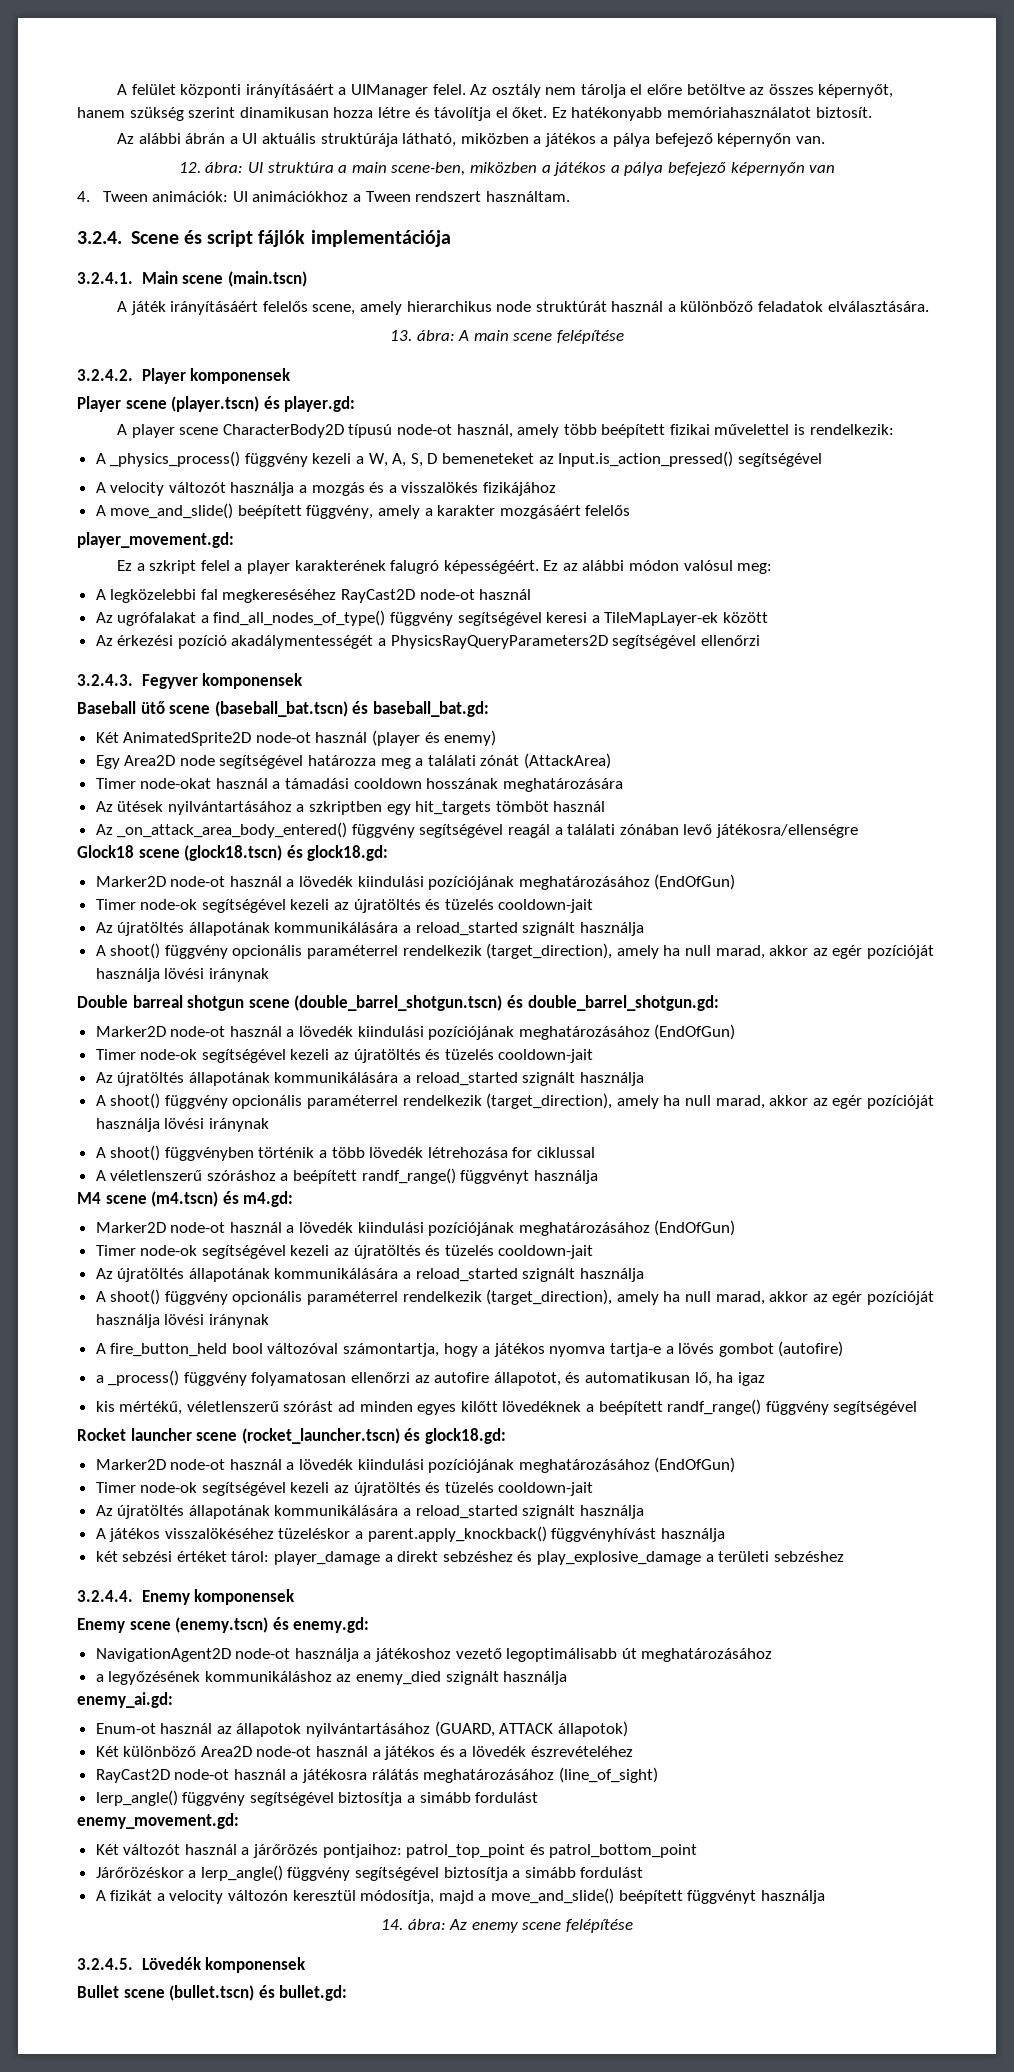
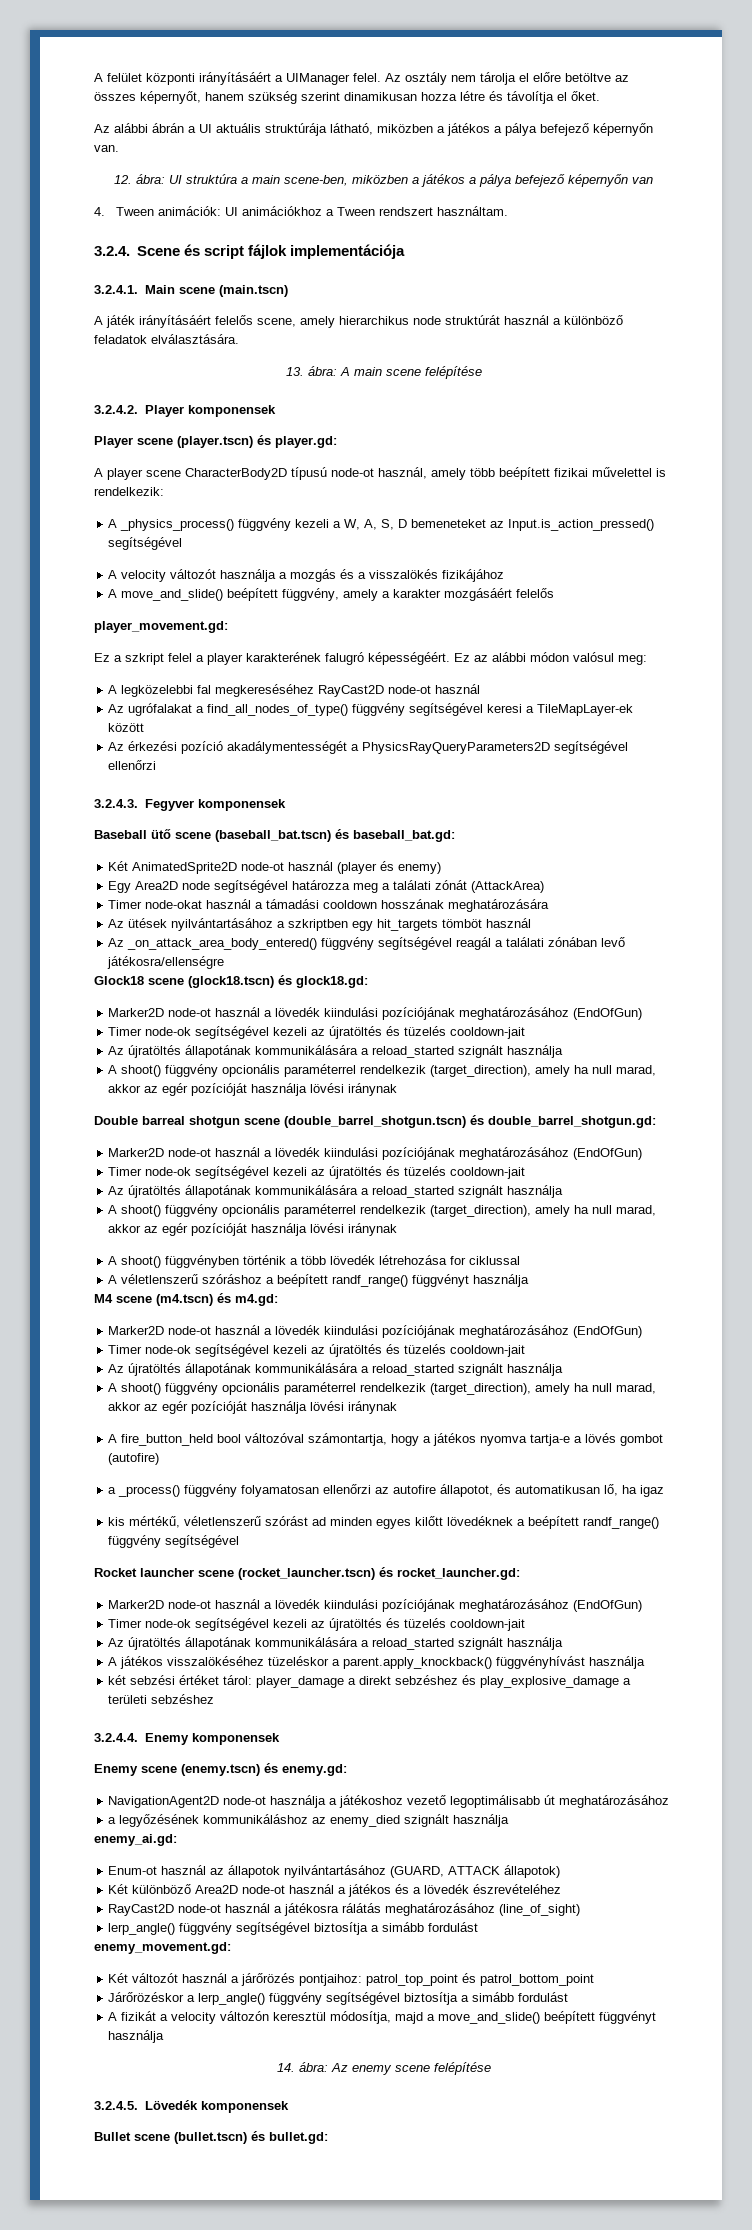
[551,107,872,121] Ez hatékonyabb memóriahasználatot biztosít. -> (600, 96) none
[258,230,306,247] fájlók -> [247,244,287,259] fájlok
[424,1428,506,1444] glock18.gd: -> [397,1568,520,1580] rocket_launcher.gd:

